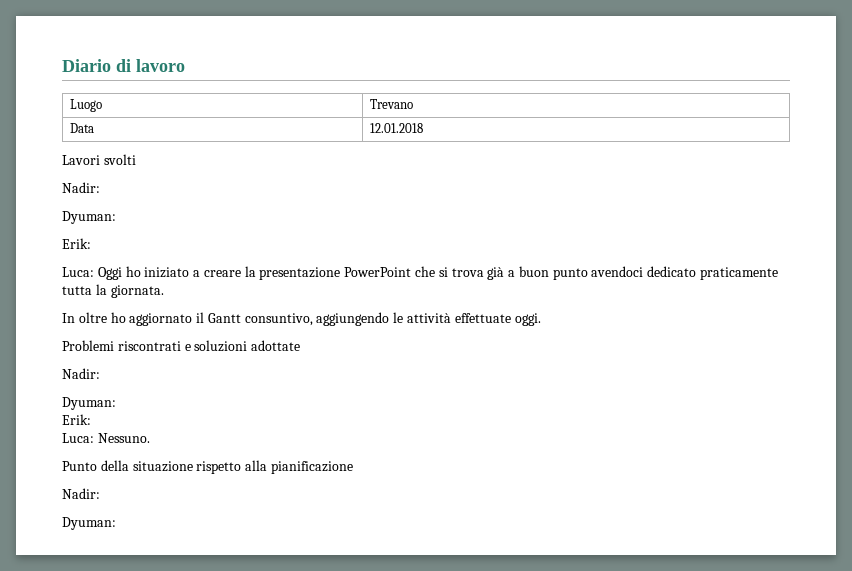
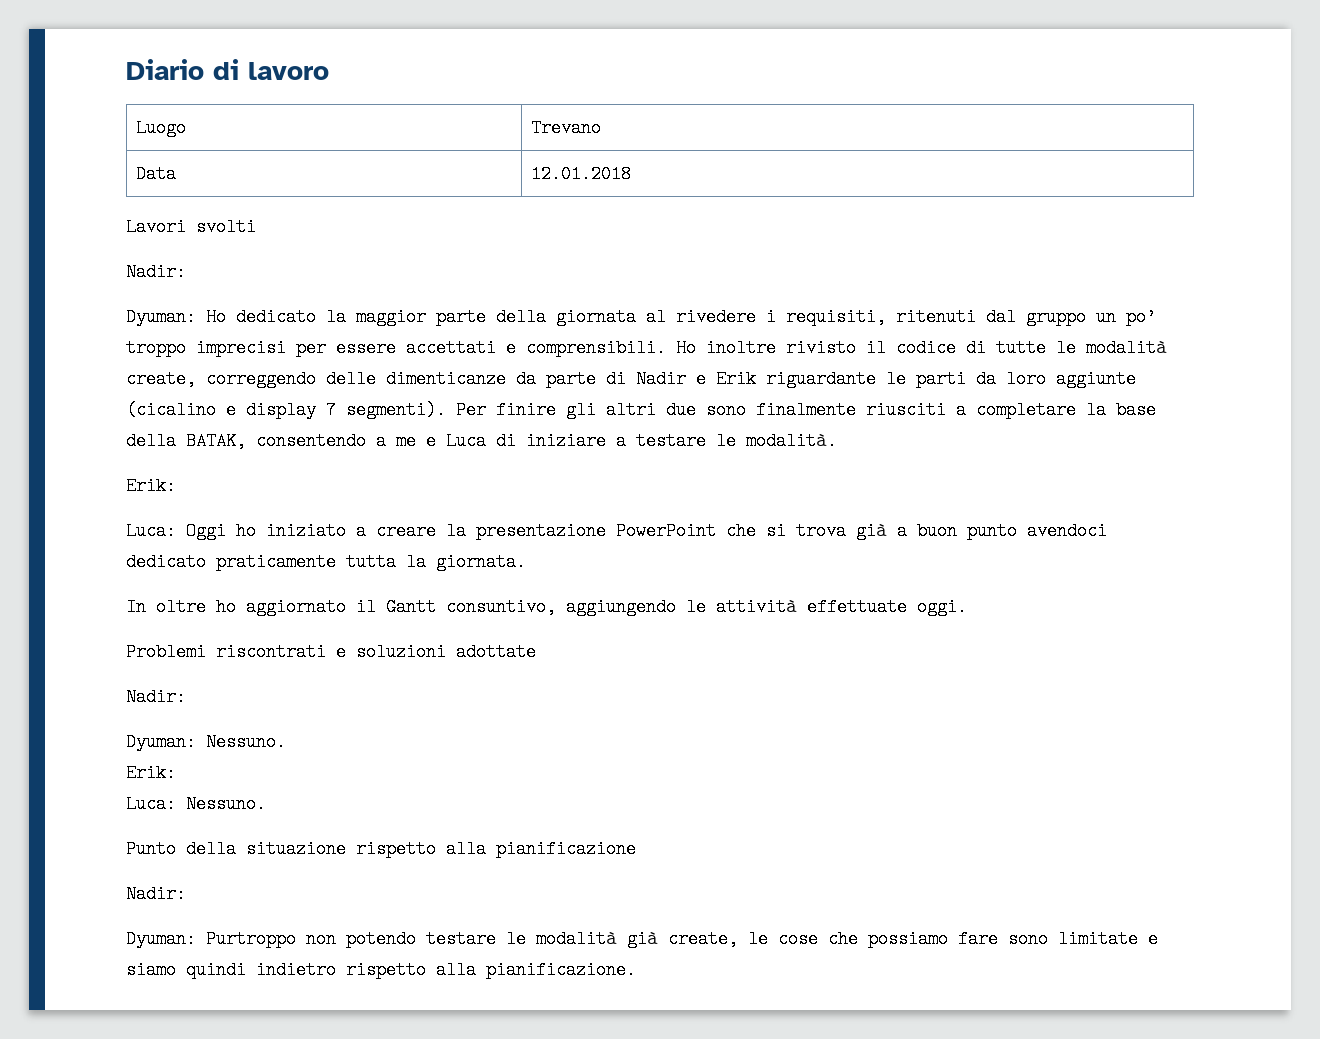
(116, 217) none -> [206,308,1156,326] [126,339,1167,357] [126,370,1136,388] [126,401,1156,419] [126,432,837,450] Ho dedicato la maggior parte della giornata al rivedere i requisiti, ritenuti dal gruppo un po’ troppo imprecisi per essere accettati e comprensibili. Ho inoltre rivisto il codice di tutte le modalità create, correggendo delle dimenticanze da parte di Nadir e Erik riguardante le parti da loro aggiunte (cicalino e display 7 segmenti). Per finire gli altri due sono finalmente riusciti a completare la base della BATAK, consentendo a me e Luca di iniziare a testare le modalità.
(116, 403) none -> [206,733,286,751] Nessuno.
(116, 523) none -> [206,930,1158,948] [126,961,636,979] Purtroppo non potendo testare le modalità già create, le cose che possiamo fare sono limitate e siamo quindi indietro rispetto alla pianificazione.

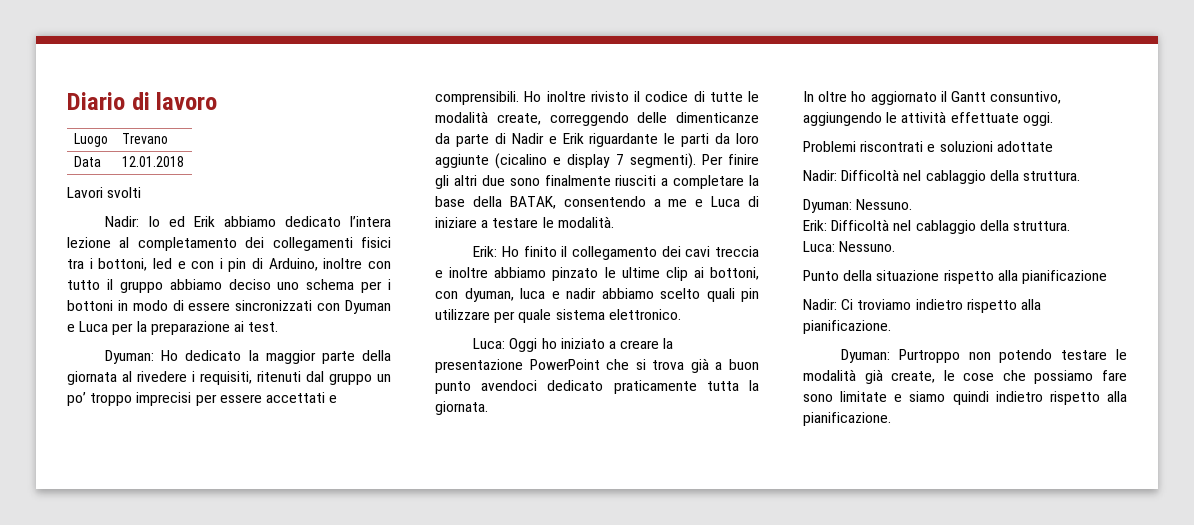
(186, 272) none -> [148,216,391,227] [67,237,391,251] [67,258,391,272] [67,279,391,293] [67,300,391,314] [67,321,279,335] Io ed Erik abbiamo dedicato l’intera lezione al completamento dei collegamenti fisici tra i bottoni, led e con i pin di Arduino, inoltre con tutto il gruppo abbiamo deciso uno schema per i bottoni in modo di essere sincronizzati con Dyuman e Luca per la preparazione ai test.
(176, 486) none -> [501,246,759,260] [435,267,759,281] [435,288,759,302] [435,309,681,323] Ho finito il collegamento dei cavi treccia e inoltre abbiamo pinzato le ultime clip ai bottoni, con dyuman, luca e nadir abbiamo scelto quali pin utilizzare per quale sistema elettronico.
[126,733,286,751] [126,764,176,782] // Dyuman: Nessuno. // Erik: -> [841,169,1080,184] [803,199,913,213] [803,219,1070,234] Difficoltà nel cablaggio della struttura. // Dyuman: Nessuno. // Erik: Difficoltà nel cablaggio della struttura.
(186, 894) none -> [841,299,1041,313] [803,320,891,334] Ci troviamo indietro rispetto alla pianificazione.

